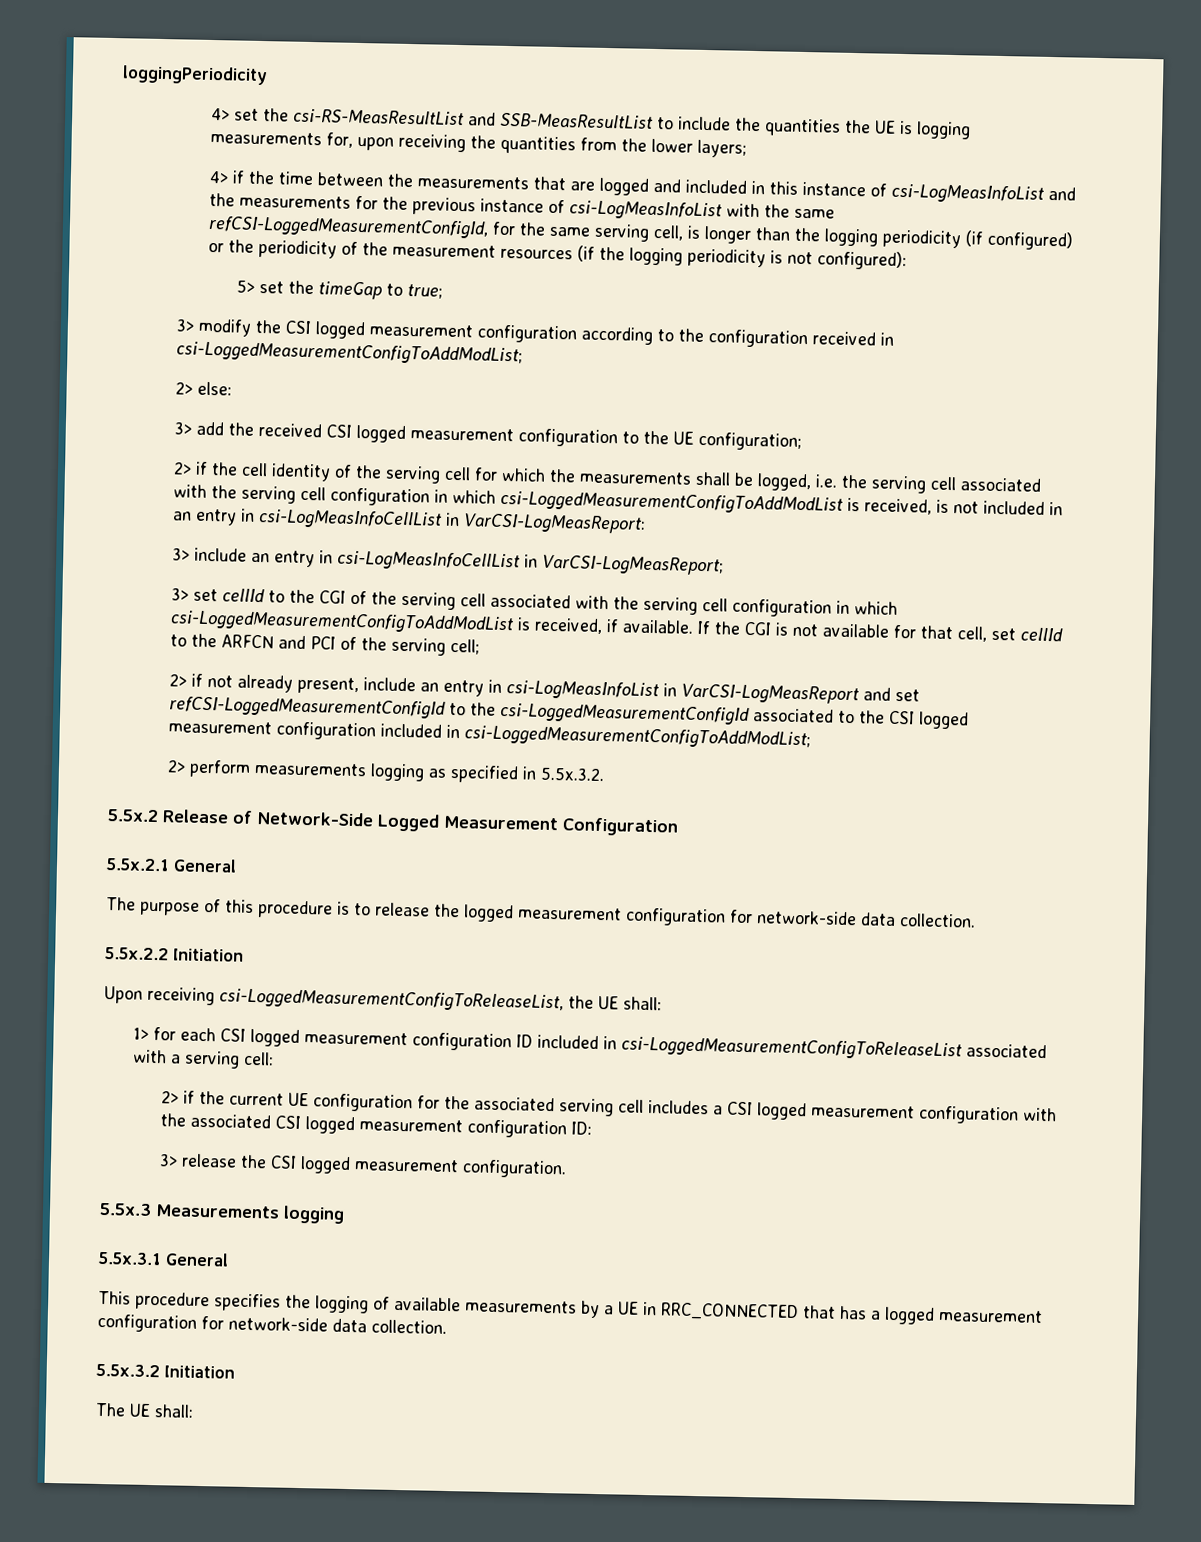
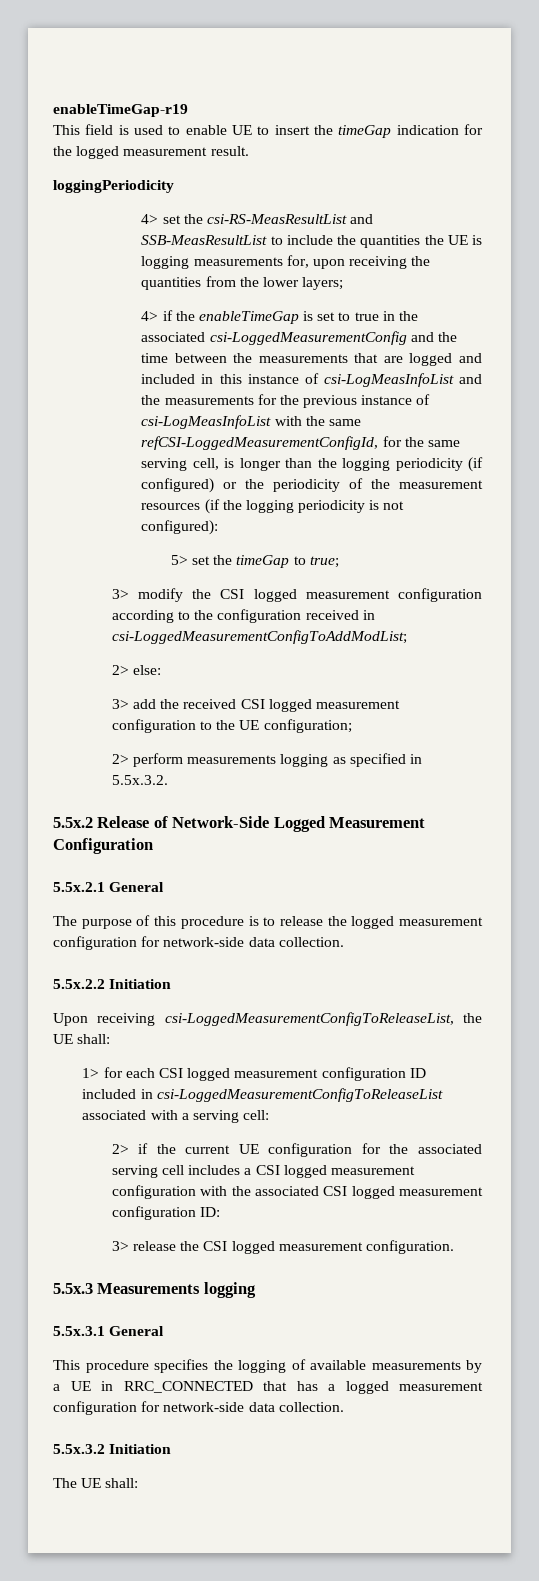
(122, 75) none -> [53,104,188,117] [53,124,483,138] [53,146,249,159] enableTimeGap-r19 // This field is used to enable UE to insert the timeGap indication for the logged measurement result. //
(275, 177) none -> [198,311,419,324] [141,331,457,345] enableTimeGap is set to true in the associated csi-LoggedMeasurementConfig and the
[173,461,1043,494] [173,484,1064,516] [172,508,647,534] [172,547,725,576] [171,587,899,618] [170,610,1064,642] [170,633,481,656] [169,673,921,705] [169,696,970,730] [168,720,812,750] // 2> if the cell identity of the serving cell for which the measurements shall be logged, i.e. the serving cell associated with the serving cell configuration in which csi-LoggedMeasurementConfigToAddModList is received, is not included in an entry in csi-LogMeasInfoCellList in VarCSI-LogMeasReport: // 3> include an entry in csi-LogMeasInfoCellList in VarCSI-LogMeasReport; // 3> set cellId to the CGI of the serving cell associated with the serving cell configuration in which csi-LoggedMeasurementConfigToAddModList is received, if available. If the CGI is not available for that cell, set cellId to the ARFCN and PCI of the serving cell; // 2> if not already present, include an entry in csi-LogMeasInfoList in VarCSI-LogMeasReport and set refCSI-LoggedMeasurementConfigId to the csi-LoggedMeasurementConfigId associated to the CSI logged measurement configuration included in csi-LoggedMeasurementConfigToAddModList; -> (352, 726) none

